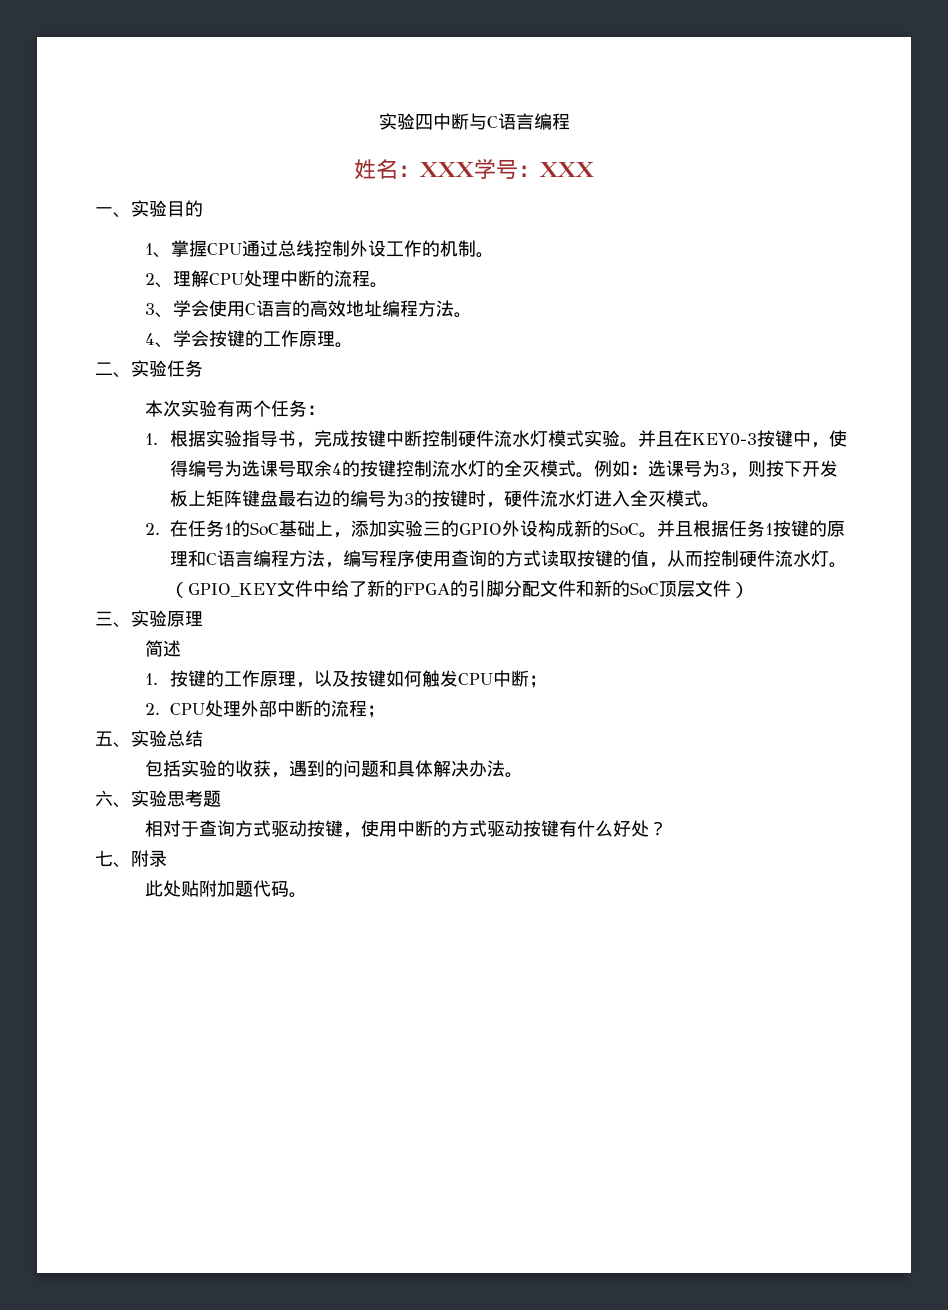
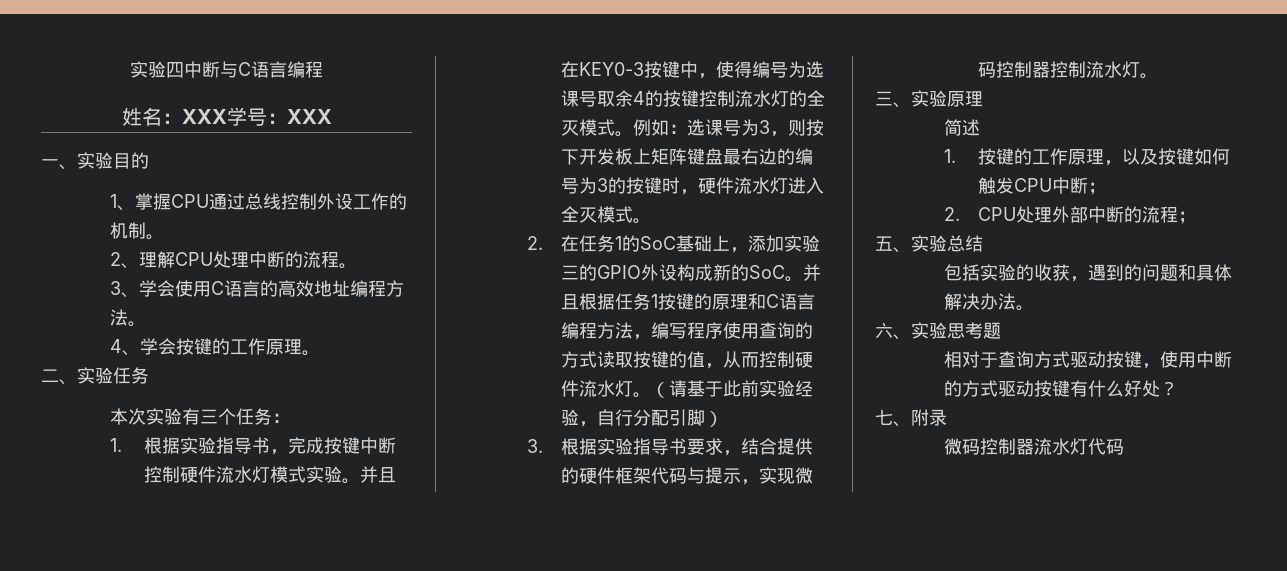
[234,401,253,417] 两 -> [199,409,218,424] 三
[187,580,749,598] GPIO_KEY文件中给了新的FPGA的引脚分配文件和新的SoC顶层文件） -> [669,380,814,397] [561,409,724,427] [526,438,814,456] [561,467,814,485] [978,61,1159,79] 请基于此前实验经验，自行分配引脚） // 3.根据实验指导书要求，结合提供的硬件框架代码与提示，实现微码控制器控制流水灯。
[144,880,307,898] 此处贴附加题代码。 -> [943,438,1124,455] 微码控制器流水灯代码

